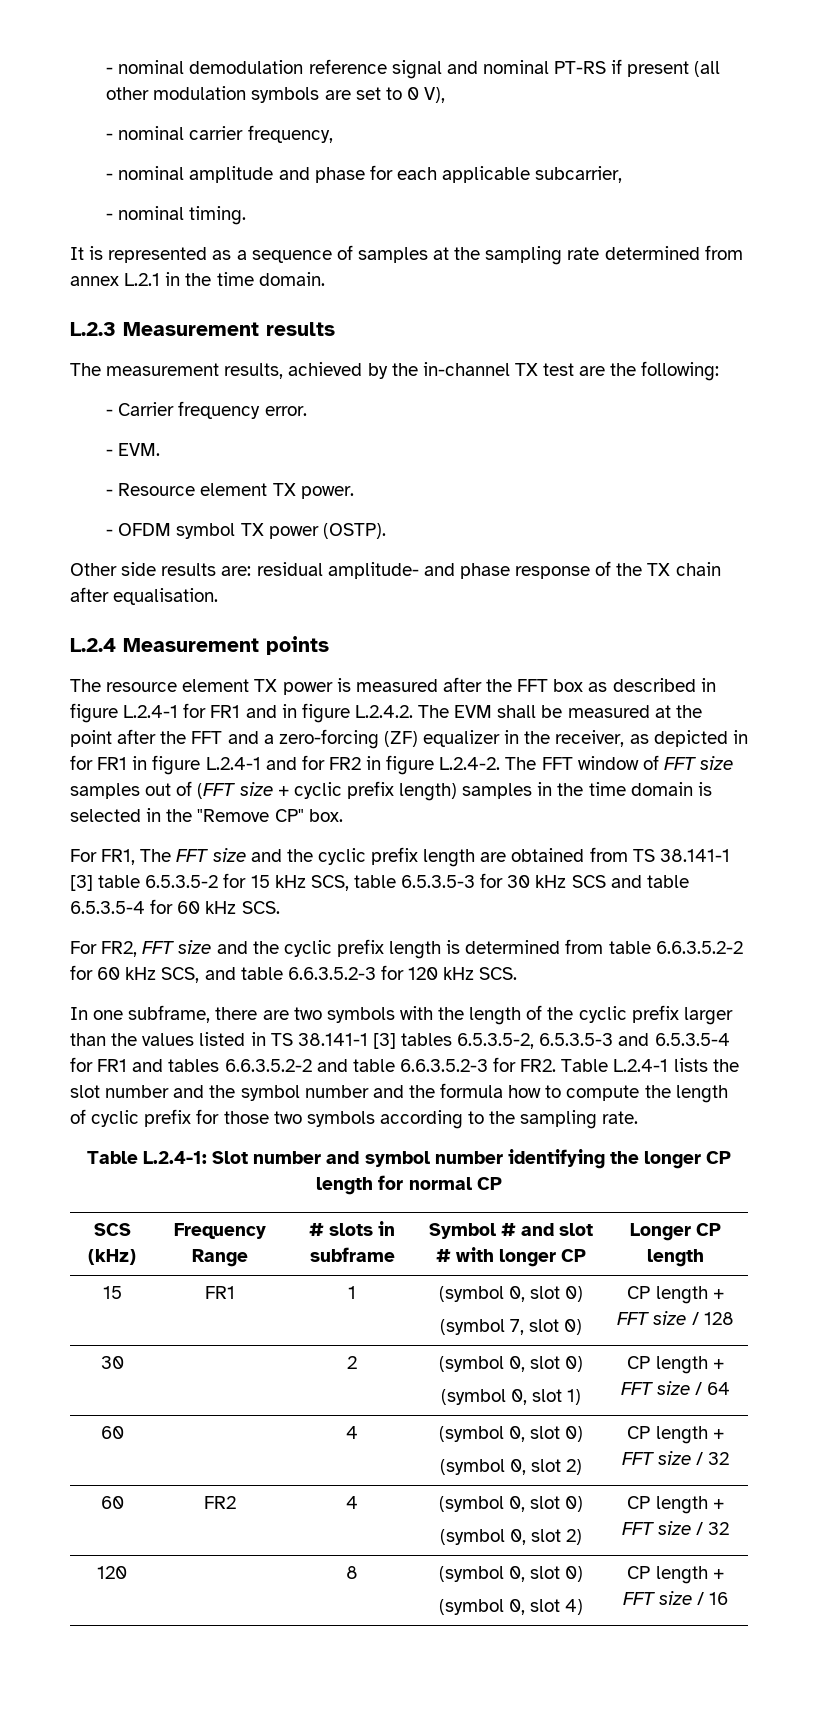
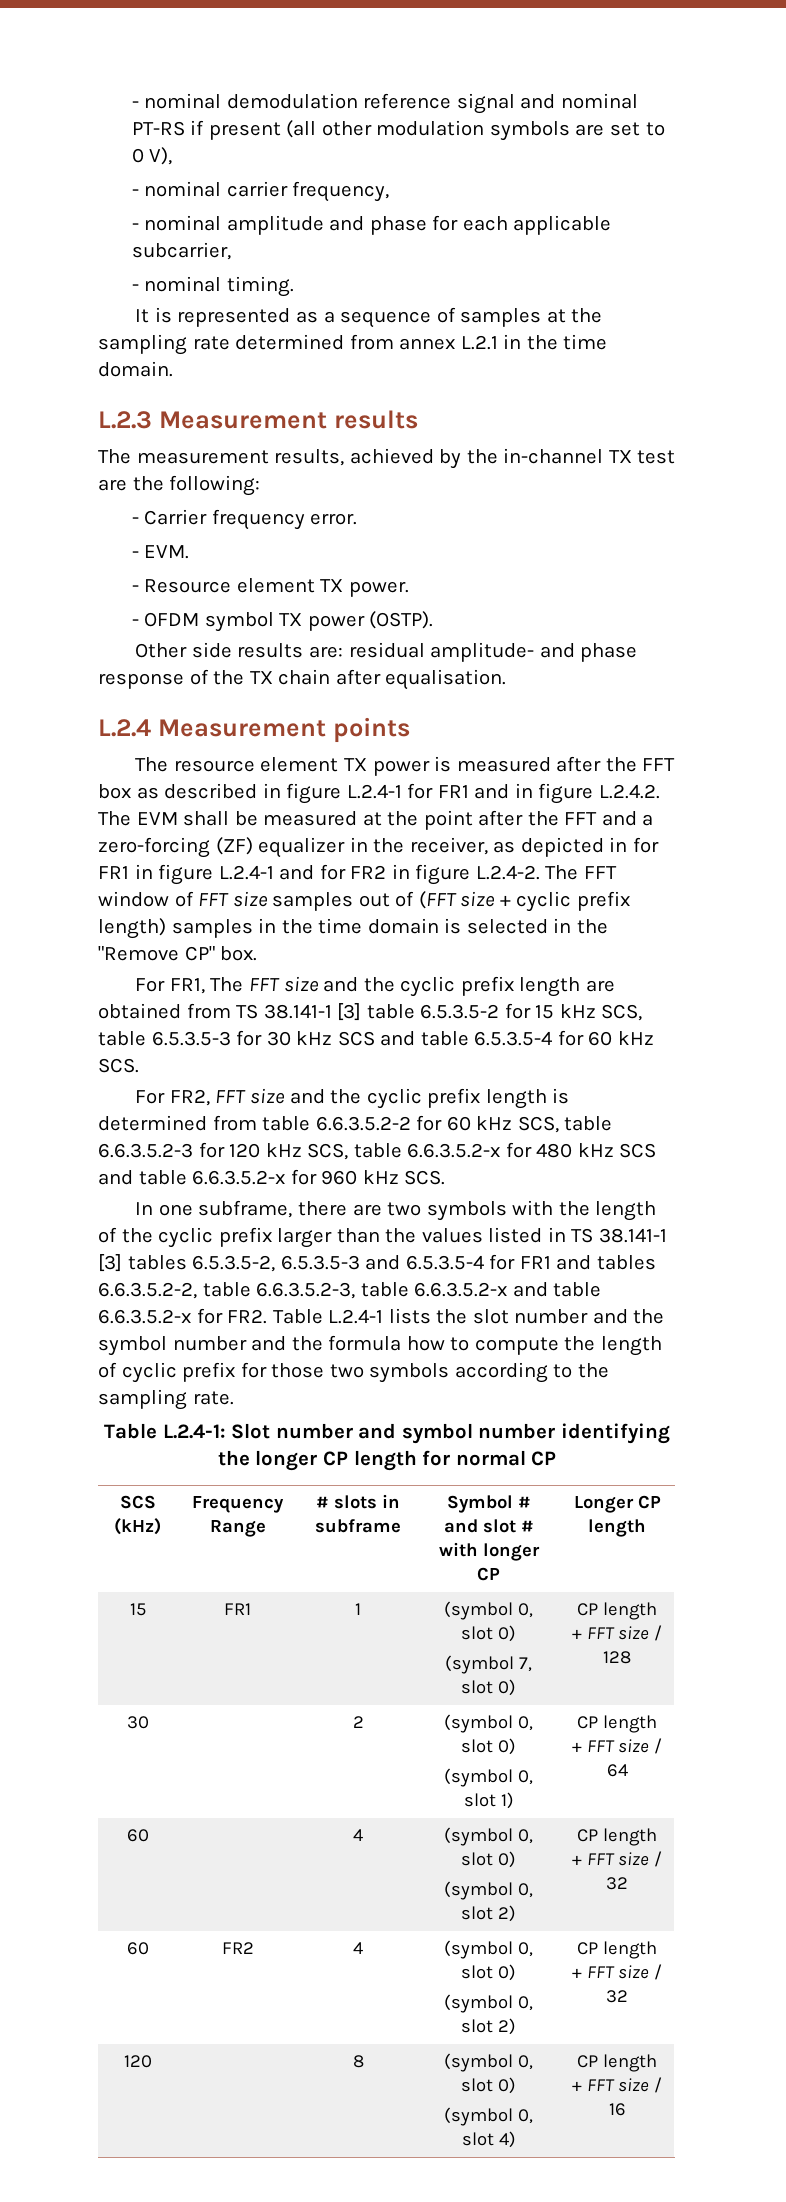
[204,967,236,980] and -> (559, 1124) none
(475, 973) none -> [307,1142,657,1160] [98,1169,399,1185] SCS, table 6.6.3.5.2-x for 480 kHz SCS and table 6.6.3.5.2-x for 960 kHz
[224,1059,488,1072] 6.6.3.5.2-2 and table 6.6.3.5.2-3 -> [98,1282,602,1299] [98,1309,191,1324] 6.6.3.5.2-2, table 6.6.3.5.2-3, table 6.6.3.5.2-x and table 6.6.3.5.2-x

